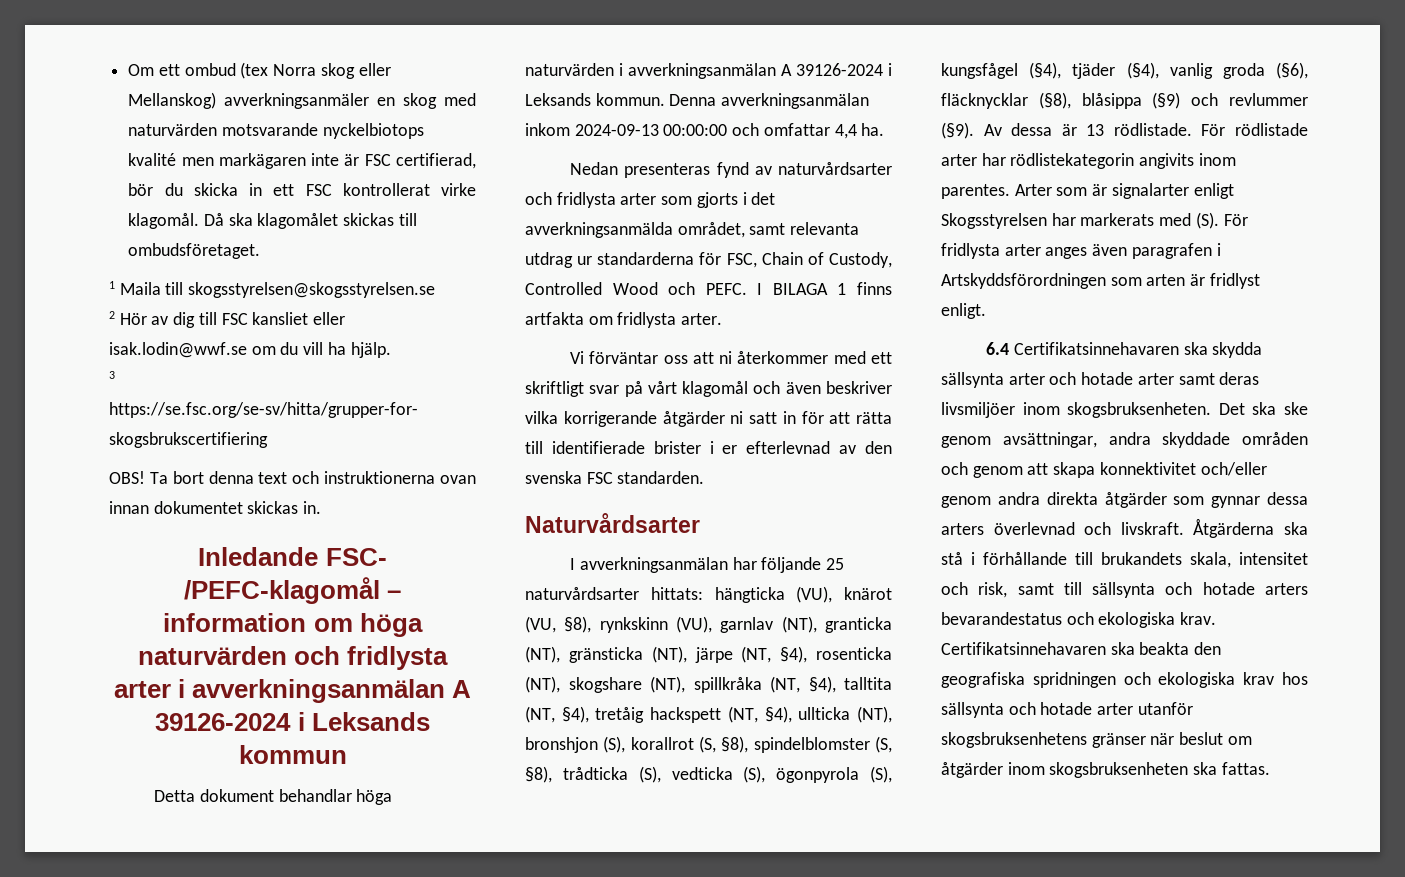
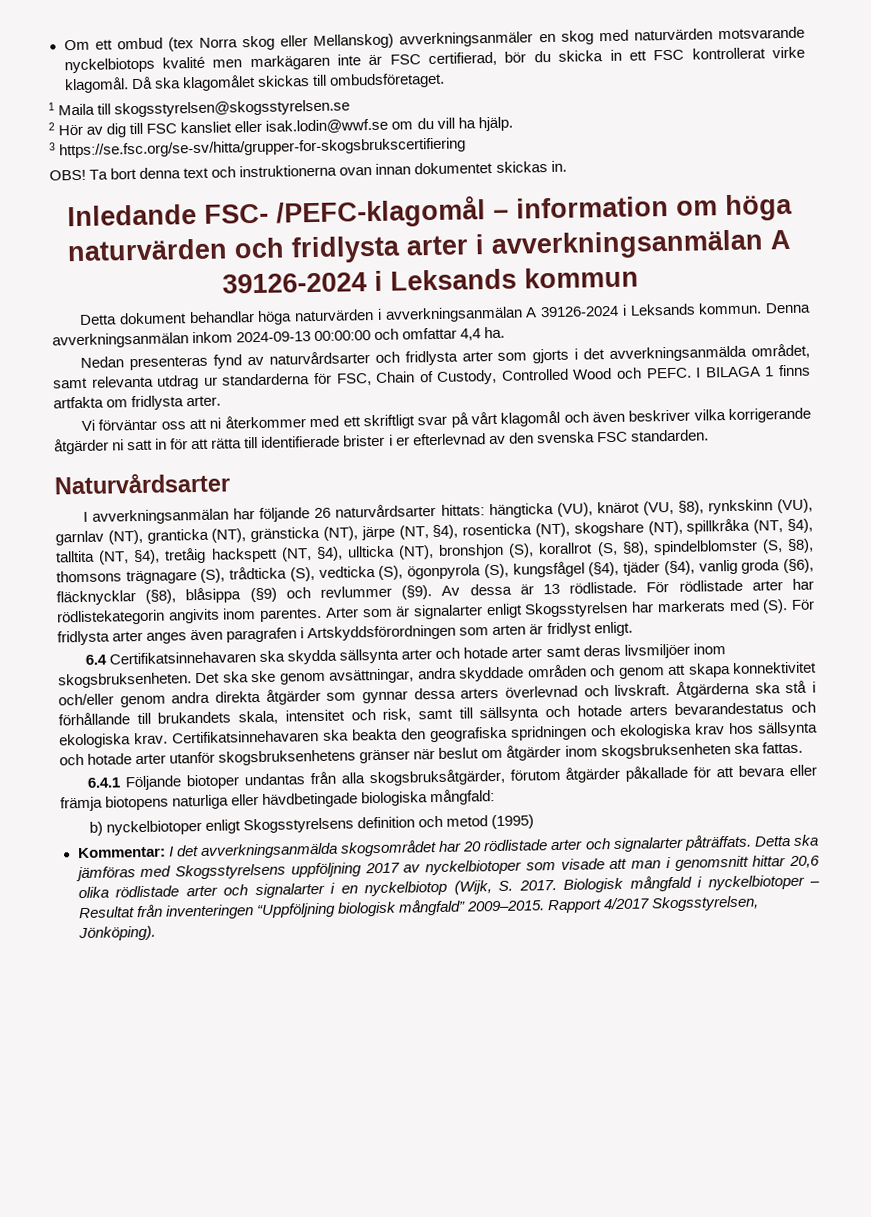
[826,558,845,570] 25 -> [314,507,332,519] 26
(552, 774) none -> [56,568,226,585] thomsons trägnagare (S),
(1270, 768) none -> [87,764,818,791] [60,789,496,812] [89,814,535,836] [77,834,820,860] [75,855,820,882] [77,874,820,899] [78,895,759,920] [77,925,156,942] // 6.4.1 Följande biotoper undantas från alla skogsbruksåtgärder, förutom åtgärder påkallade för att bevara eller främja biotopens naturliga eller hävdbetingade biologiska mångfald: // b) nyckelbiotoper enligt Skogsstyrelsens definition och metod (1995) // Kommentar: I det avverkningsanmälda skogsområdet har 20 rödlistade arter och signalarter påträffats. Detta ska jämföras med Skogsstyrelsens uppföljning 2017 av nyckelbiotoper som visade att man i genomsnitt hittar 20,6 olika rödlistade arter och signalarter i en nyckelbiotop (Wijk, S. 2017. Biologisk mångfald i nyckelbiotoper – Resultat från inventeringen “Uppföljning biologisk mångfald” 2009–2015. Rapport 4/2017 Skogsstyrelsen, Jönköping).

